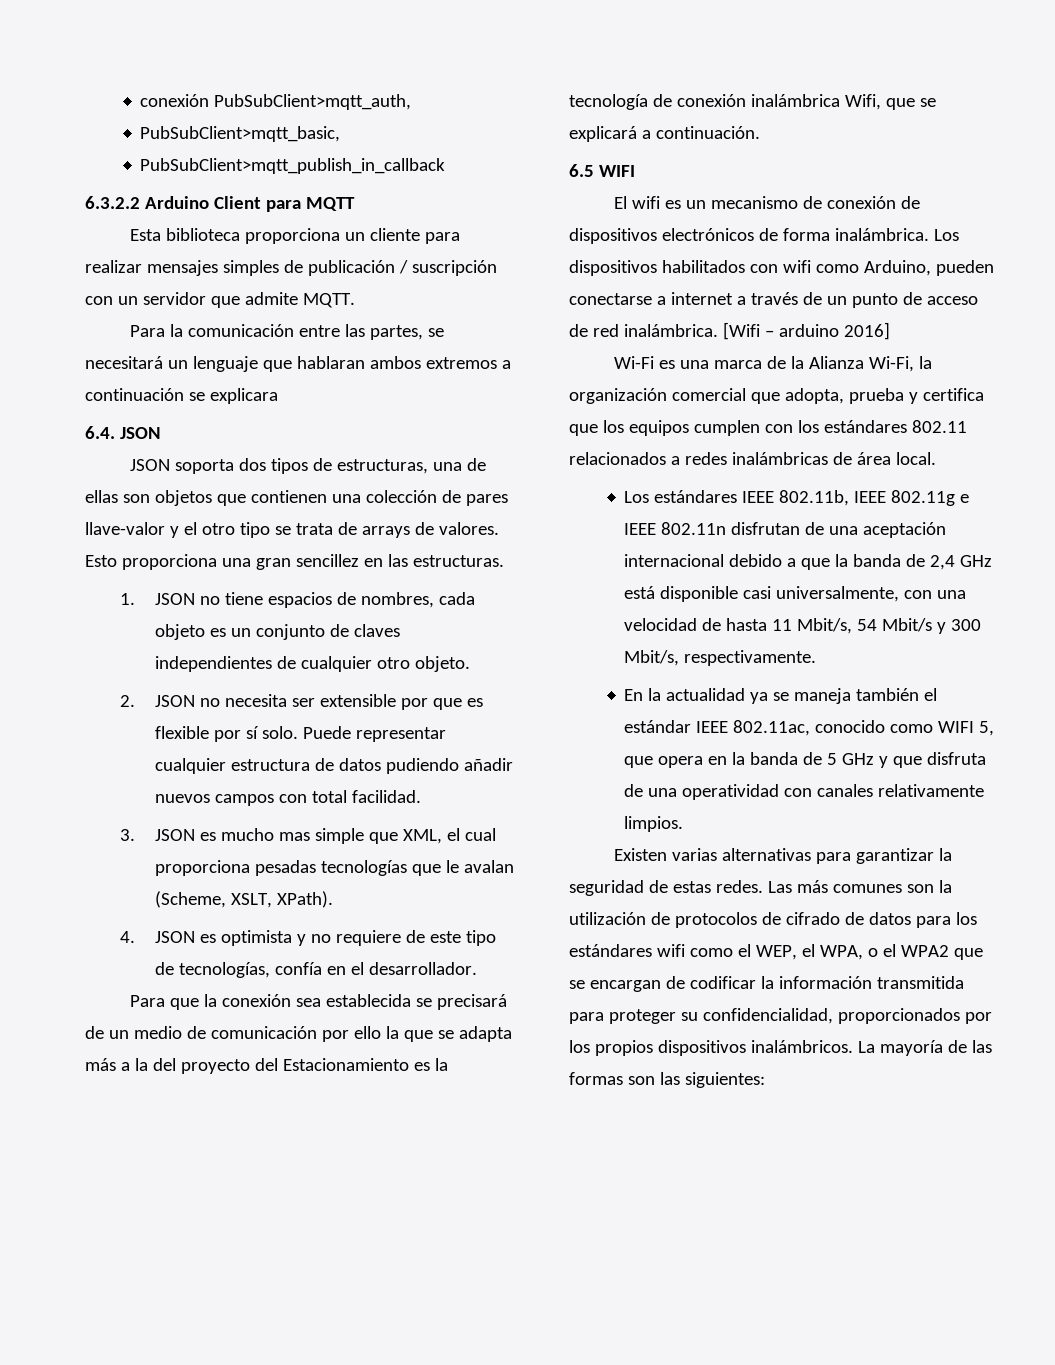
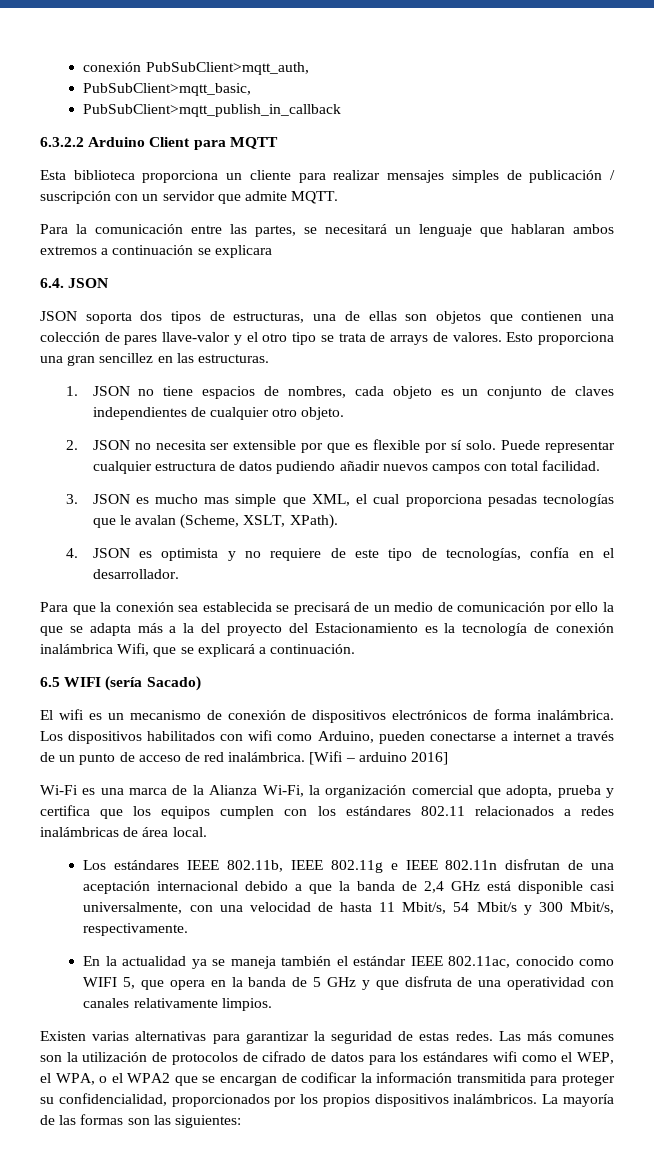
(635, 171) none -> [105,676,201,691] (sería Sacado)

